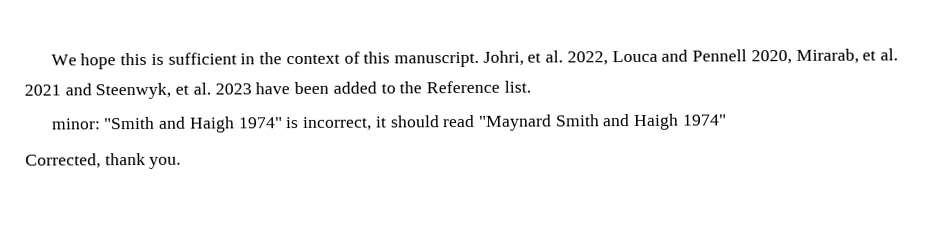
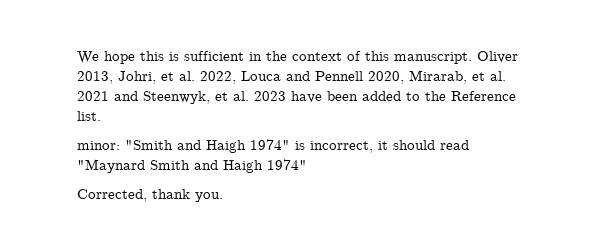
(479, 59) none -> [477,51,518,63] [77,71,113,84] Oliver 2013,

